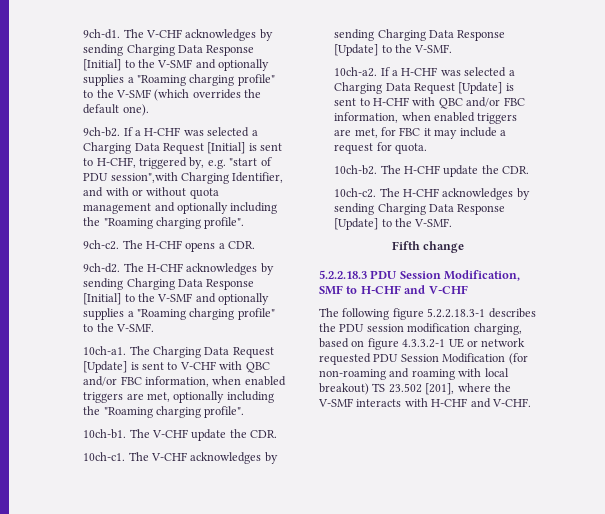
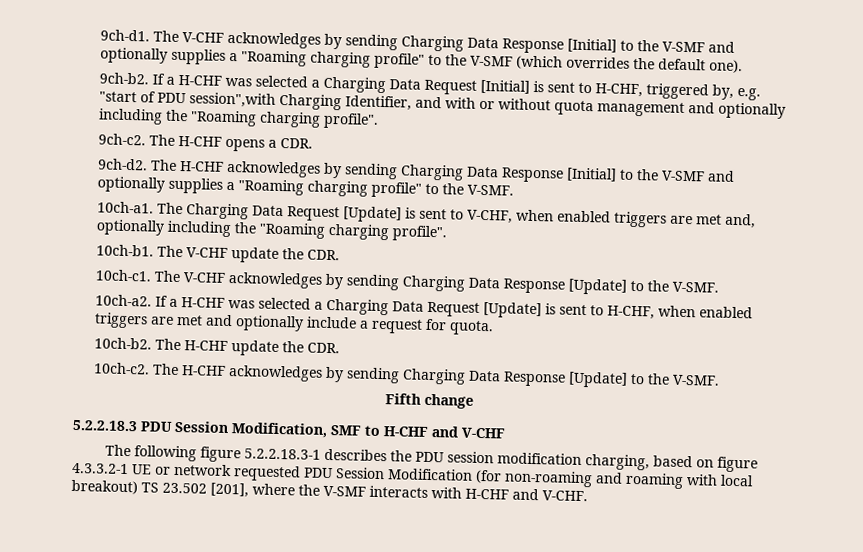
[179,361,270,373] [83,376,286,387] [83,392,171,403] V-CHF with QBC and/or FBC information, when enabled triggers are met, -> [466,209,756,229] V-CHF, when enabled triggers are met and,
[373,97,525,109] [334,112,518,124] [334,127,458,139] H-CHF with QBC and/or FBC information, when enabled triggers are met, for FBC it may -> [606,305,753,320] [93,312,304,332] H-CHF, when enabled triggers are met and optionally

